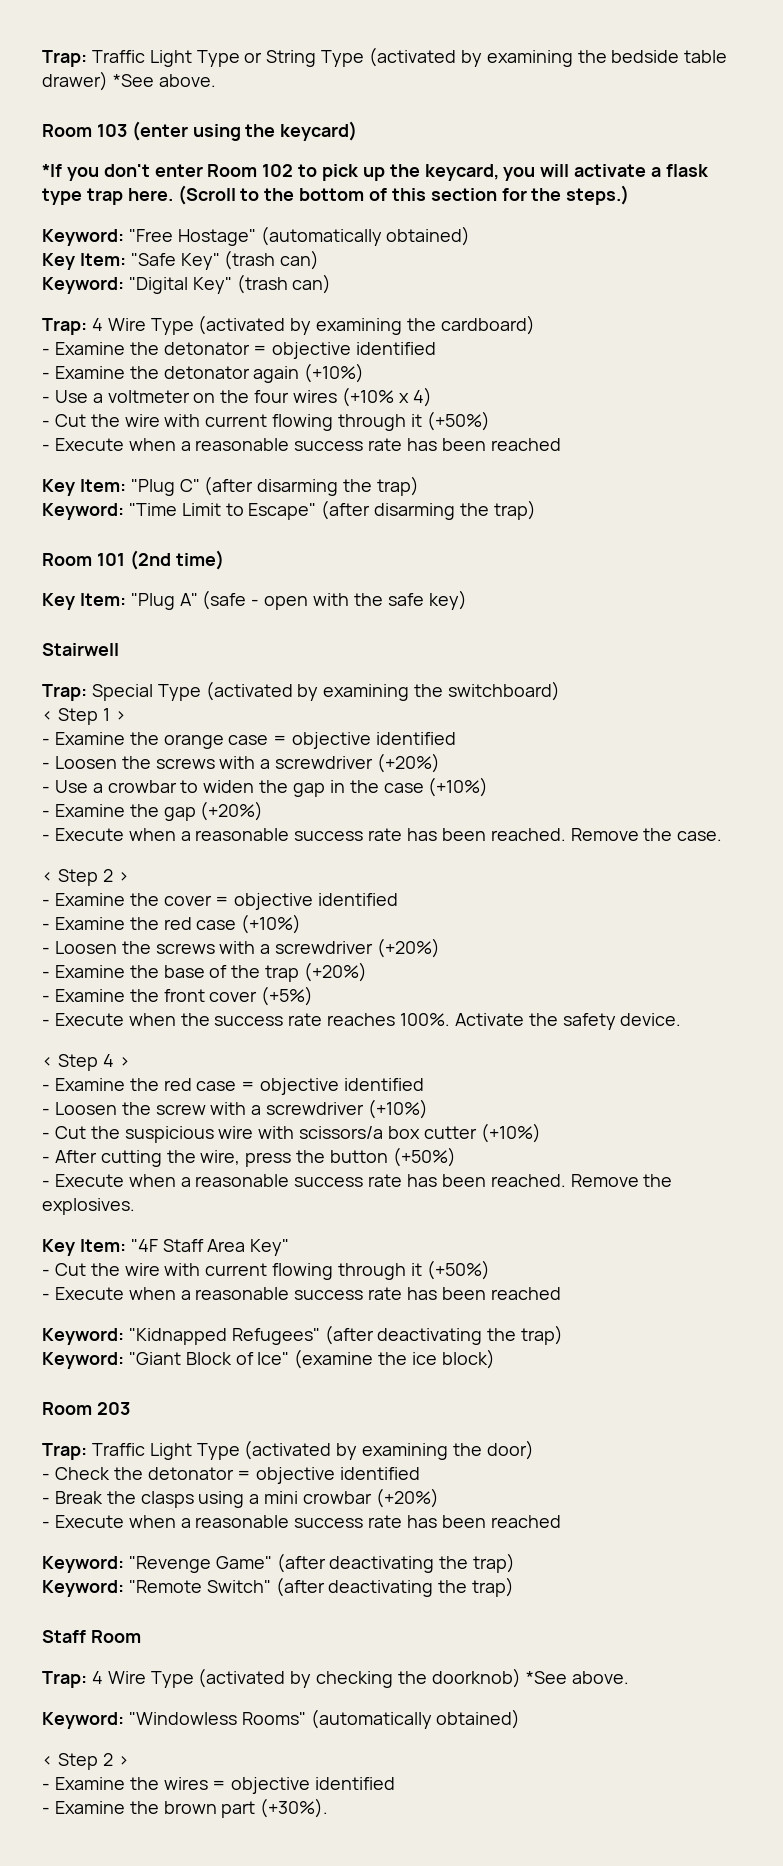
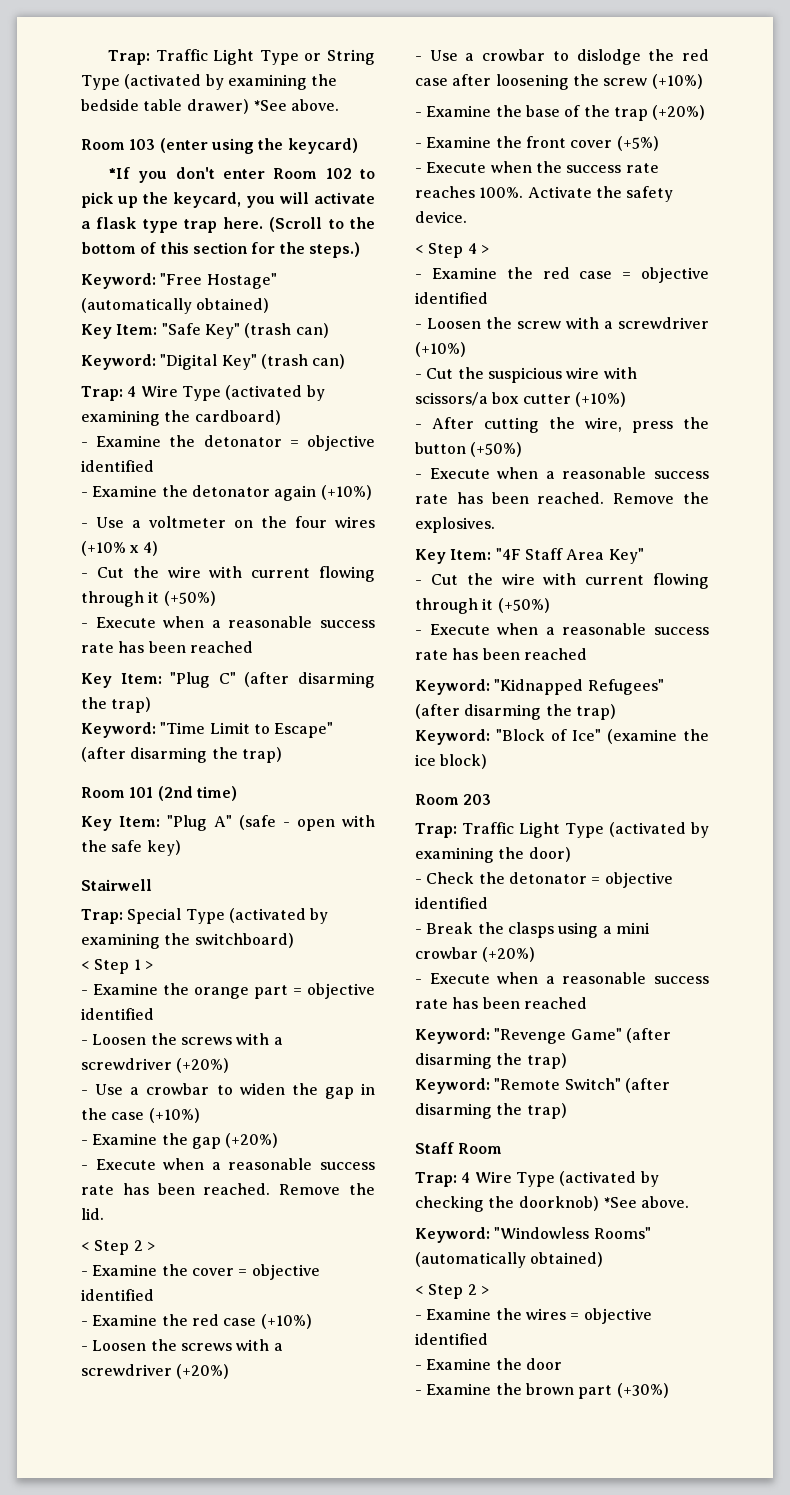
[228,735,269,745] case -> [254,985,288,999] part
[677,831,723,841] case. -> [81,1208,104,1220] lid.
(441, 948) none -> [415,49,709,65] [415,74,703,90] // - Use a crowbar to dislodge the red case after loosening the screw (+10%)
[377,1325,564,1345] [42,1352,232,1369] deactivating the trap) // Keyword: "Giant Block -> [464,704,616,720] [415,729,545,745] disarming the trap) // Keyword: "Block
[329,1556,435,1573] deactivating -> [415,1053,492,1069] disarming
[328,1580,434,1597] deactivating -> [415,1103,492,1119] disarming
(396, 1783) none -> [415,1358,562,1370] // - Examine the door
[260,1798,329,1818] (+30%). -> [616,1383,669,1398] (+30%)

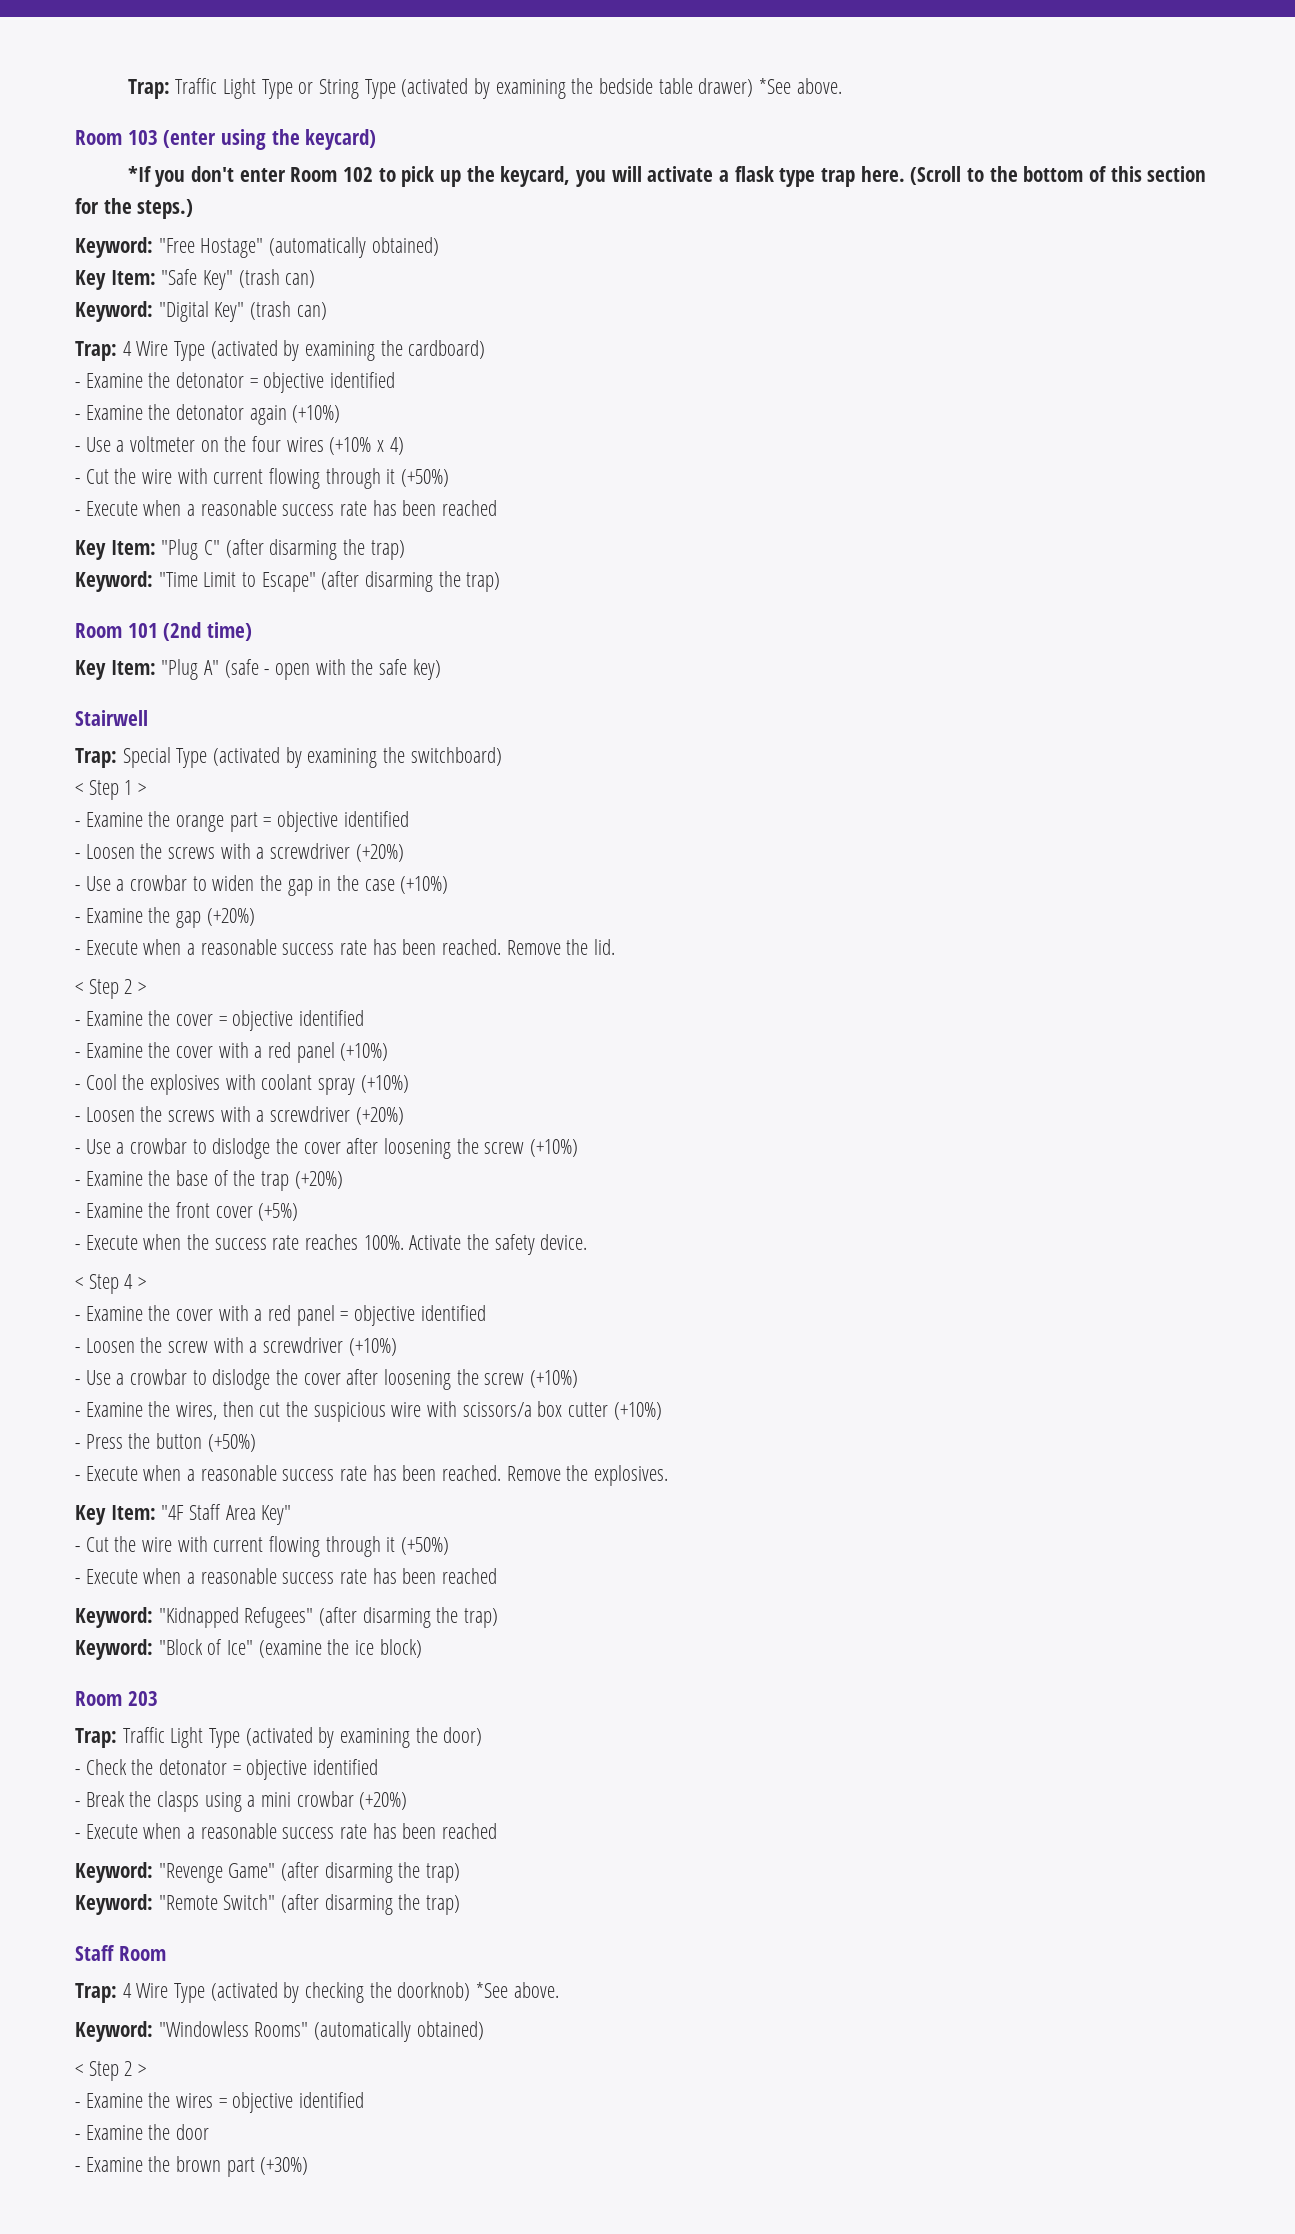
[191,1314,257,1326] red case -> [176,1042,389,1063] [75,1074,356,1095] cover with a red panel (+10%) // - Cool the explosives with coolant spray
[682,49,709,61] [415,78,448,86] red case -> [303,1142,341,1154] cover
[542,267,613,279] red case -> [176,1305,335,1326] cover with a red panel
[426,368,454,379] Cut -> [85,1369,579,1390] [75,1401,281,1420] Use a crowbar to dislodge the cover after loosening the screw (+10%) // - Examine the wires, then cut
[432,417,673,433] After cutting the wire, press -> [85,1434,123,1449] Press

